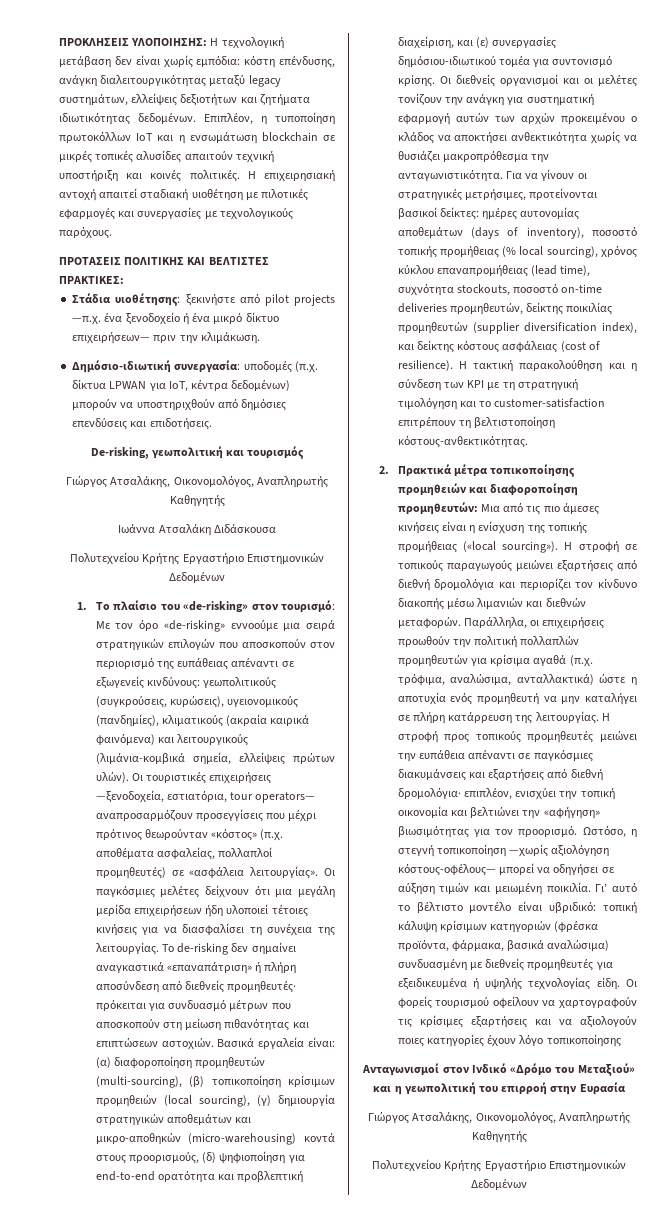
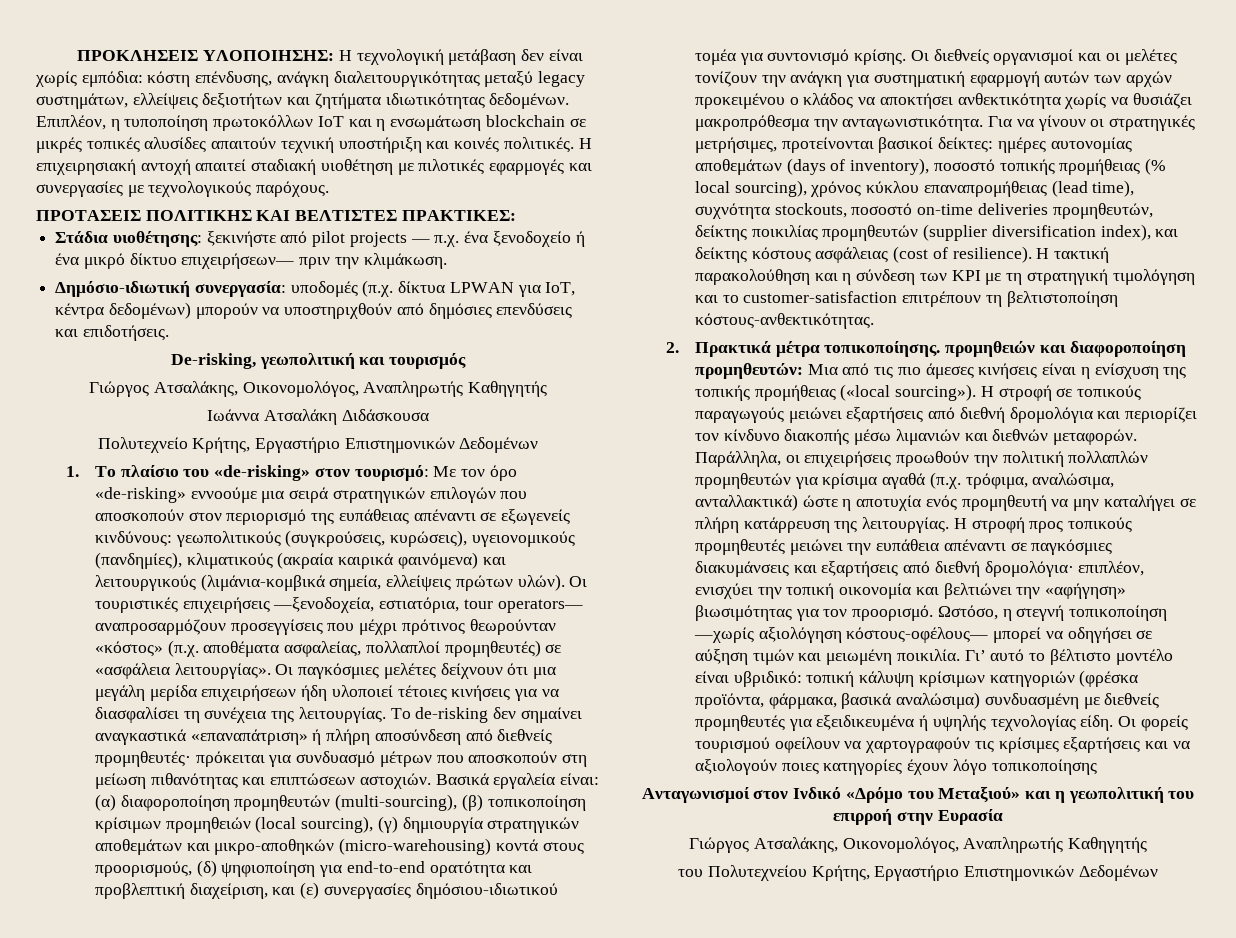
[72,316,102,325] —π.χ. -> [410,235,460,247] — π.χ.
[70,552,180,565] Πολυτεχνείου Κρήτης -> [97,437,251,453] Πολυτεχνείο Κρήτης,
[490,464,576,477] τοπικοποίησης -> [824,341,941,357] τοπικοποίησης.
[372,1159,482,1172] Πολυτεχνείου Κρήτης -> [678,865,870,881] του Πολυτεχνείου Κρήτης,

